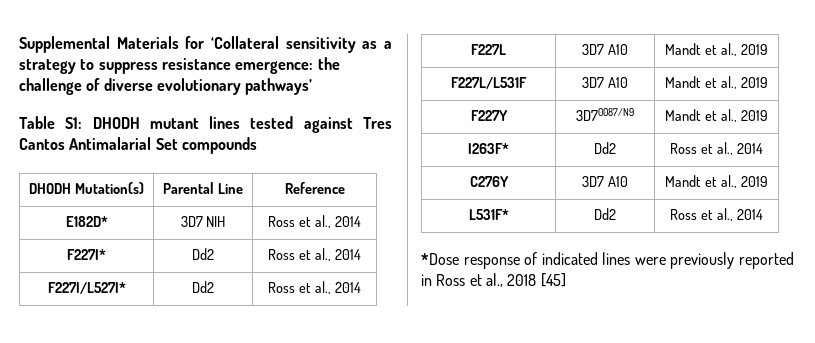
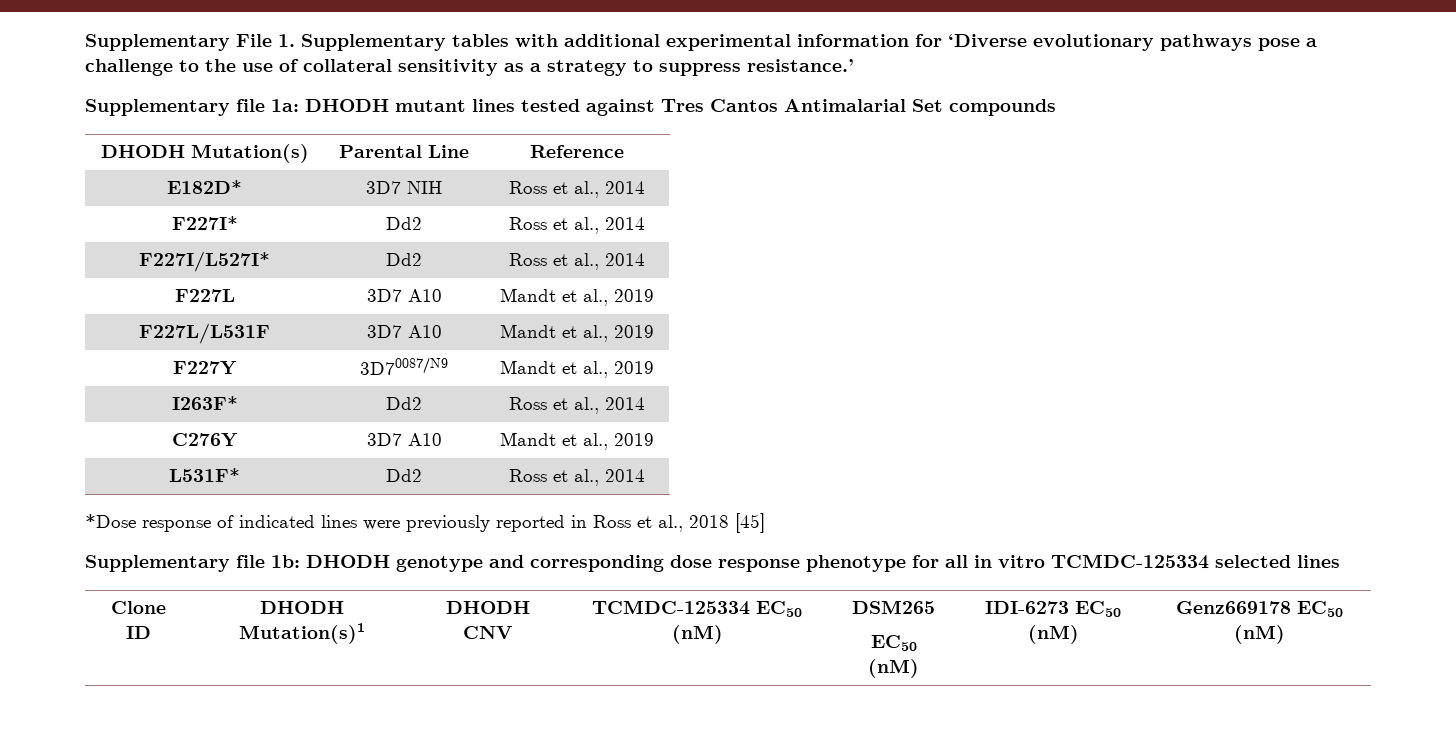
[19,36,280,53] Supplemental Materials for ‘Collateral -> [85,34,1317,51] [85,59,392,76] Supplementary File 1. Supplementary tables with additional experimental information for ‘Diverse evolutionary pathways pose a challenge to the use of collateral
[161,57,340,74] [19,78,313,95] [19,116,83,129] resistance emergence: the challenge of diverse evolutionary pathways’ // Table S1: -> [747,59,854,72] [85,99,299,116] resistance.’ // Supplementary file 1a:
(566, 280) none -> [85,554,1340,572] [111,601,166,614] [126,626,151,639] [259,601,344,614] [238,623,365,644] [446,601,530,614] [463,626,513,639] [592,600,802,617] [671,625,723,644] [852,600,935,614] [870,635,917,651] [868,659,919,678] [985,601,1121,617] [1027,625,1079,644] [1176,601,1343,617] [1234,625,1285,644] // Supplementary file 1b: DHODH genotype and corresponding dose response phenotype for all in vitro TCMDC-125334 selected lines // Clone ID | DHODH Mutation(s)1 | DHODH CNV | TCMDC-125334 EC50 (nM) | DSM265 // EC50 (nM) | IDI-6273 EC50 (nM) | Genz669178 EC50 (nM)

